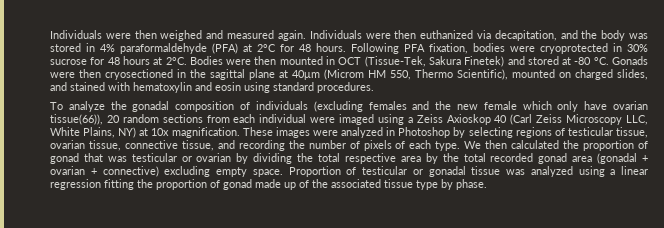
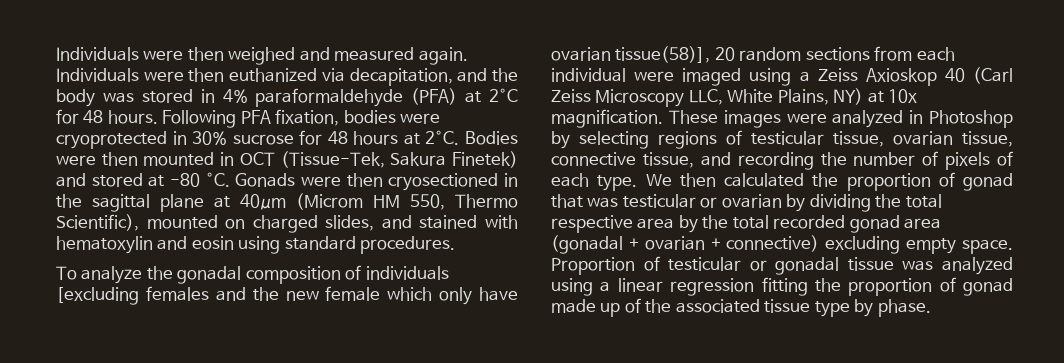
[313,101,363,112] (excluding -> [56,287,139,305] [excluding
[50,114,103,125] tissue(66)), -> [615,46,711,63] tissue(58)],

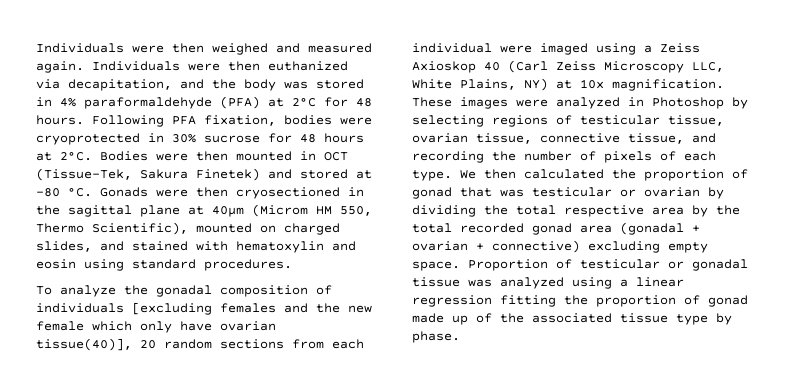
[615,46,711,63] tissue(58)], -> [36,338,132,351] tissue(40)],

